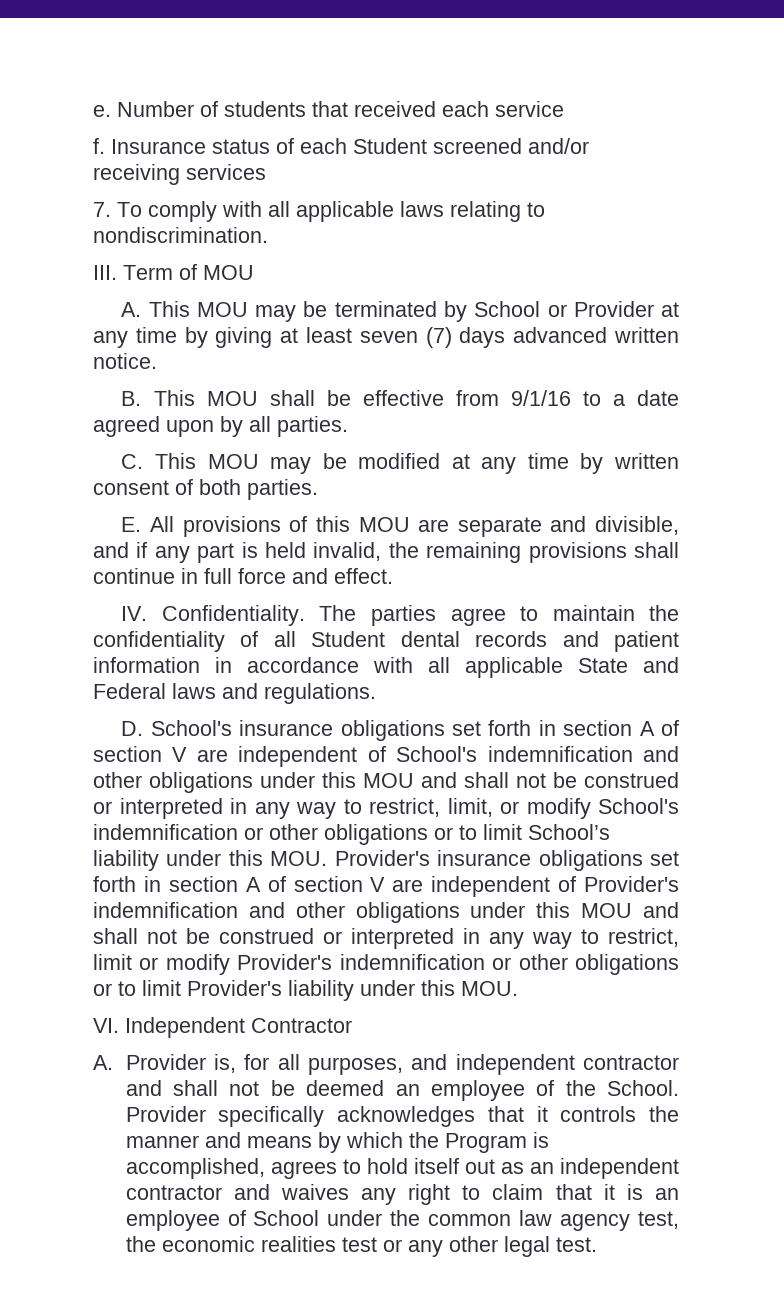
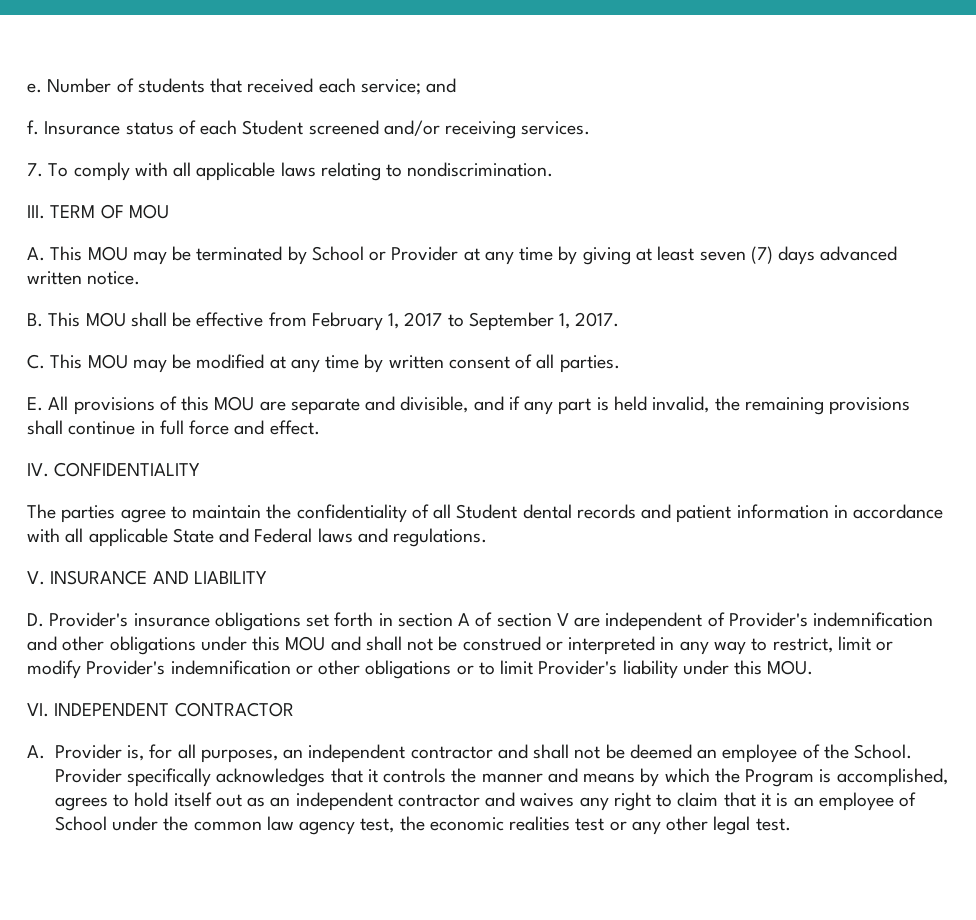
[495,101,564,117] service -> [360,78,457,95] service; and
[186,164,266,180] services -> [521,121,591,135] services.
[123,264,197,280] Term of -> [50,204,124,219] TERM OF
[510,390,679,406] [93,416,348,437] 9/1/16 to a date agreed upon by all parties. -> [311,312,620,331] February 1, 2017 to September 1, 2017.
[199,479,241,495] both -> [536,354,555,369] all
[161,605,305,626] Confidentiality. -> [54,462,201,477] CONFIDENTIALITY //
[121,720,679,741] [93,746,680,767] [93,772,679,793] [93,798,679,819] [93,824,610,845] [93,850,328,871] D. School's insurance obligations set forth in section A of section V are independent of School's indemnification and other obligations under this MOU and shall not be construed or interpreted in any way to restrict, limit, or modify School's indemnification or other obligations or to limit School’s liability under this MOU. -> [27,570,267,585] [27,613,44,627] V. INSURANCE AND LIABILITY // D.
[125,1017,352,1038] Independent Contractor -> [54,702,294,717] INDEPENDENT CONTRACTOR
[411,1054,448,1070] and -> [283,749,304,759] an

